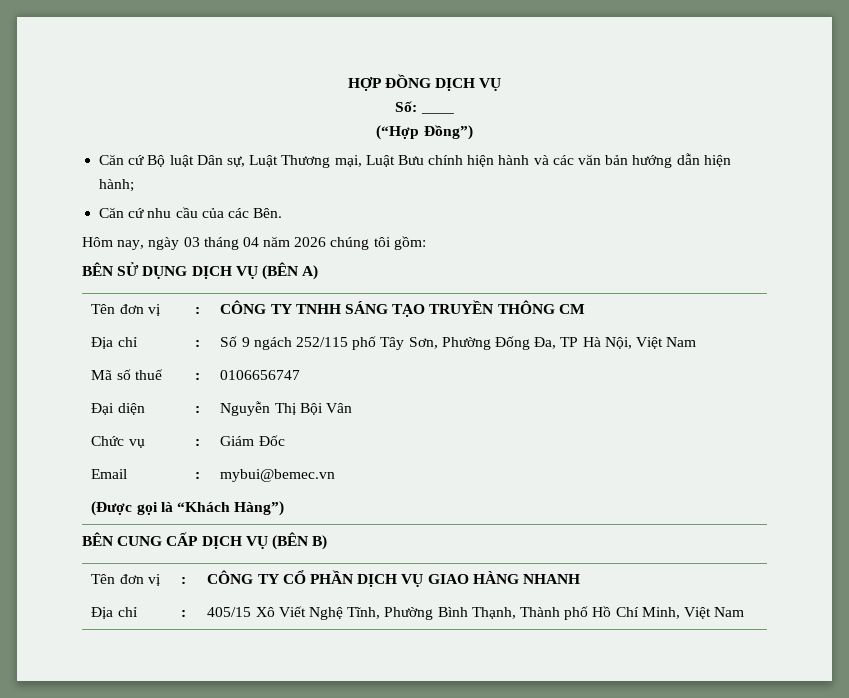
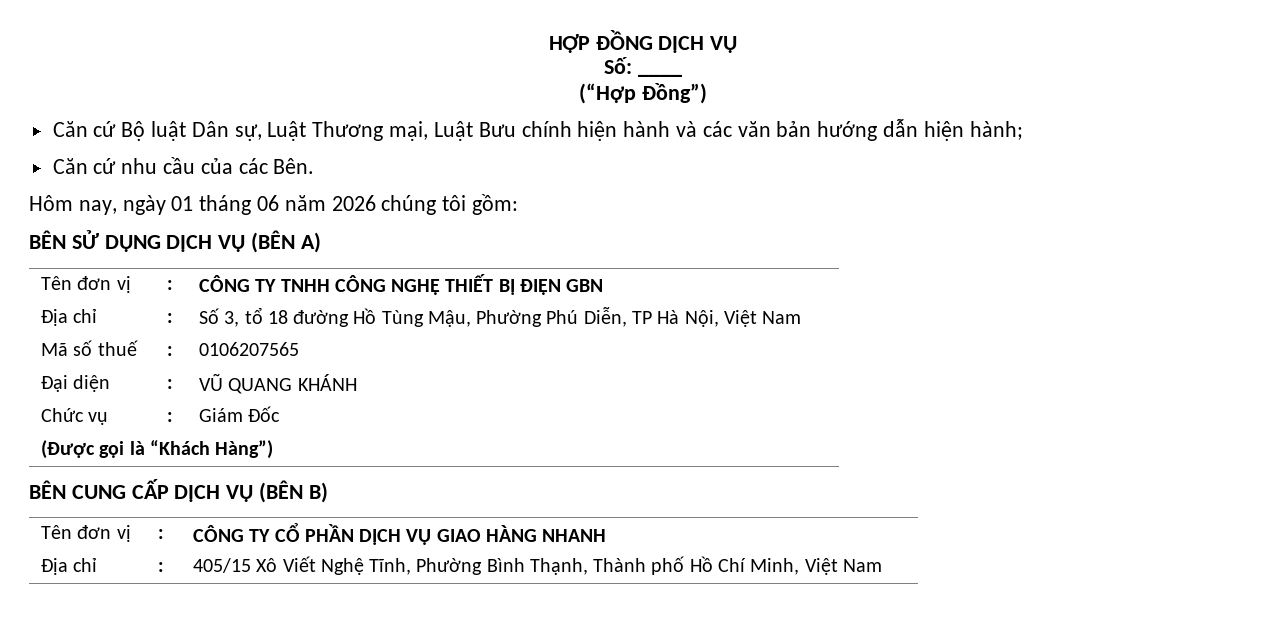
[183,237,259,250] 03 tháng 04 -> [171,195,280,215] 01 tháng 06
[345,300,585,317] [91,337,138,349] [194,340,200,347] [220,336,557,350] SÁNG TẠO TRUYỀN THÔNG CM // Địa chỉ | : | Số 9 ngách 252/115 phố Tây Sơn, Phường Đống Đa, -> [334,274,604,295] [41,309,98,326] [167,313,173,323] [199,307,627,327] CÔNG NGHỆ THIẾT BỊ ĐIỆN GBN // Địa chỉ | : | Số 3, tổ 18 đường Hồ Tùng Mậu, Phường Phú Diễn,
[220,370,301,380] 0106656747 -> [199,342,300,356] 0106207565
[220,401,353,416] Nguyễn Thị Bội Vân -> [199,373,357,394] VŨ QUANG KHÁNH
[91,469,128,479] [194,472,200,479] [220,469,336,482] // Email | : | mybui@bemec.vn -> (281, 414) none

